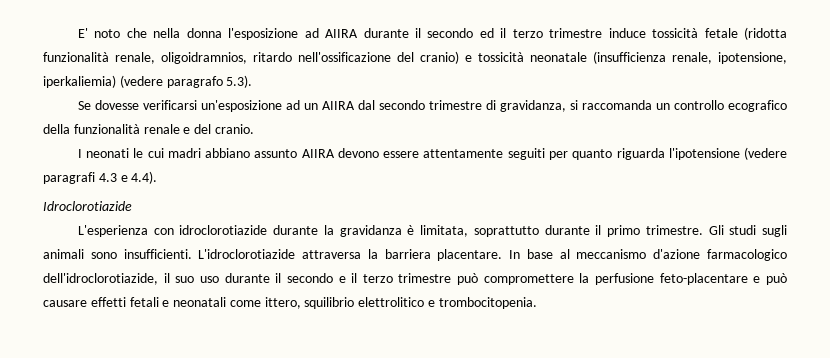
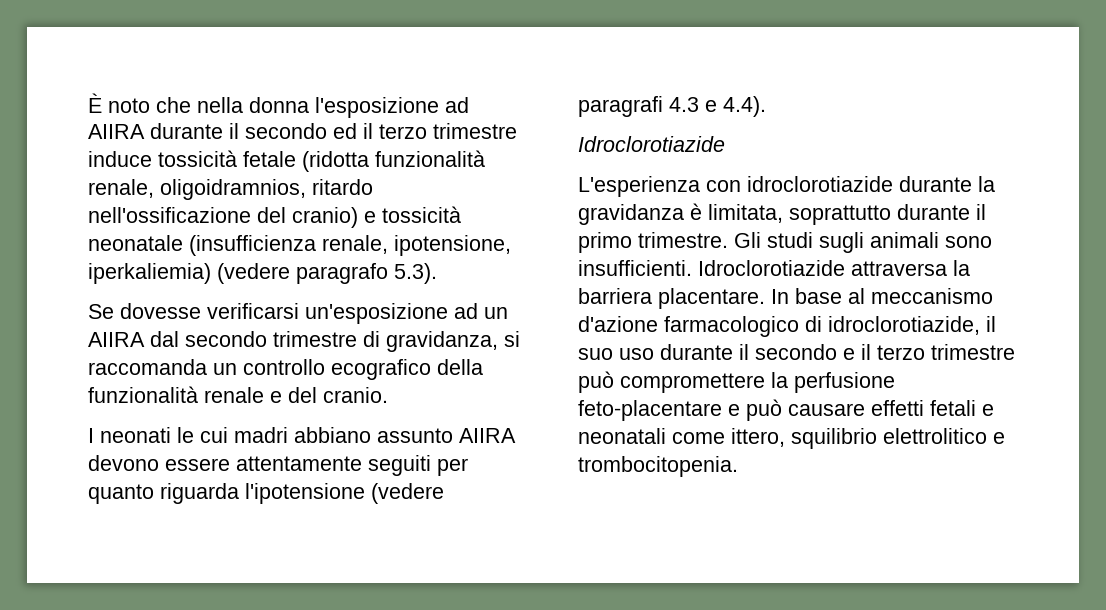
[77,28,88,38] E' -> [88,93,102,113] È
[198,249,296,259] L'idroclorotiazide -> [698,260,845,276] Idroclorotiazide
[43,273,158,285] dell'idroclorotiazide, -> [805,316,980,335] di idroclorotiazide,

